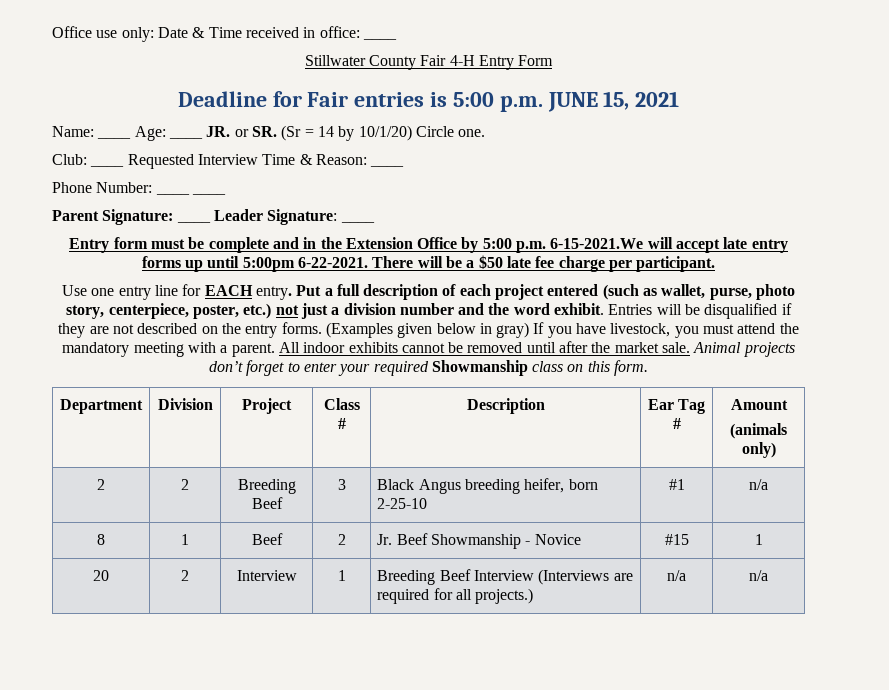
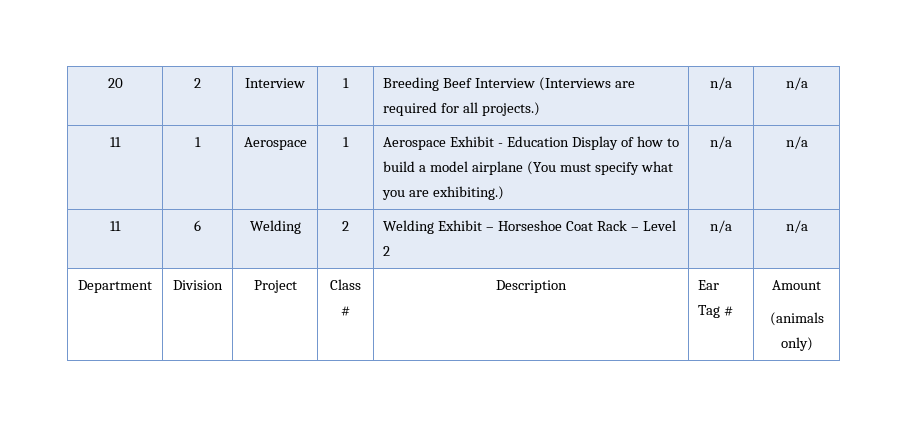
[52,26,360,42] [362,38,397,40] [304,55,554,70] [177,91,680,112] [52,126,94,137] [97,126,203,141] [206,125,486,141] [52,154,87,165] [90,154,367,169] [370,165,405,167] [52,182,153,193] [155,193,226,195] [52,209,211,225] [213,209,375,225] [69,237,788,253] [141,255,716,272] [61,284,796,300] [66,303,792,319] [58,322,799,338] [62,341,795,357] [208,360,649,376] [60,399,143,414] [157,398,213,410] [242,398,292,414] [323,398,360,410] [337,418,346,429] [466,398,545,414] [647,399,706,414] [672,418,681,429] [730,399,788,410] [730,423,787,439] [741,442,776,458] [97,479,105,490] [181,479,189,490] [237,479,296,494] [251,497,283,509] [337,479,346,490] [377,478,598,494] [377,498,428,509] [668,479,685,490] [749,479,768,490] [97,534,105,545] [181,534,189,545] [251,533,283,545] [337,534,346,545] [377,533,581,549] [664,534,689,545] [754,534,763,545] Office use only: Date & Time received in office: ____ // Stillwater County Fair 4-H Entry Form // Deadline for Fair entries is 5:00 p.m. JUNE 15, 2021 // Name: ____ Age: ____ JR. or SR. (Sr = 14 by 10/1/20) Circle one. // Club: ____ Requested Interview Time & Reason: ____ // Phone Number: ____ ____ // Parent Signature: ____ Leader Signature: ____ // Entry form must be complete and in the Extension Office by 5:00 p.m. 6-15-2021.We will accept late entry forms up until 5:00pm 6-22-2021. There will be a $50 late fee charge per participant. // Use one entry line for EACH entry. Put a full description of each project entered (such as wallet, purse, photo story, centerpiece, poster, etc.) not just a division number and the word exhibit. Entries will be disqualified if they are not described on the entry forms. (Examples given below in gray) If you have livestock, you must attend the mandatory meeting with a parent. All indoor exhibits cannot be removed until after the market sale. Animal projects don’t forget to enter your required Showmanship class on this form. // Department | Division | Project | Class # | Description | Ear Tag # | Amount // (animals only) // 2 | 2 | Breeding Beef | 3 | Black Angus breeding heifer, born 2-25-10 | #1 | n/a // 8 | 1 | Beef | 2 | Jr. Beef Showmanship - Novice | #15 | 1 // -> (107, 83) none
(768, 575) none -> [110,137,121,147] [195,137,201,147] [243,137,307,150] [343,137,349,147] [383,136,679,150] [383,161,673,175] [382,186,504,200] [710,136,732,149] [785,136,808,149] [110,221,121,231] [194,220,201,231] [249,220,301,234] [342,221,349,231] [383,220,676,234] [383,246,391,256] [710,220,732,233] [785,220,808,233] [78,280,152,293] [173,280,223,290] [253,280,297,293] [330,279,361,290] [341,306,350,316] [496,280,567,293] [698,280,720,290] [698,305,734,318] [772,280,821,290] [769,312,824,326] [780,337,813,351] // 11 | 1 | Aerospace | 1 | Aerospace Exhibit - Education Display of how to build a model airplane (You must specify what you are exhibiting.) | n/a | n/a // 11 | 6 | Welding | 2 | Welding Exhibit – Horseshoe Coat Rack – Level 2 | n/a | n/a // Department | Division | Project | Class # | Description | Ear Tag # | Amount // (animals only)

